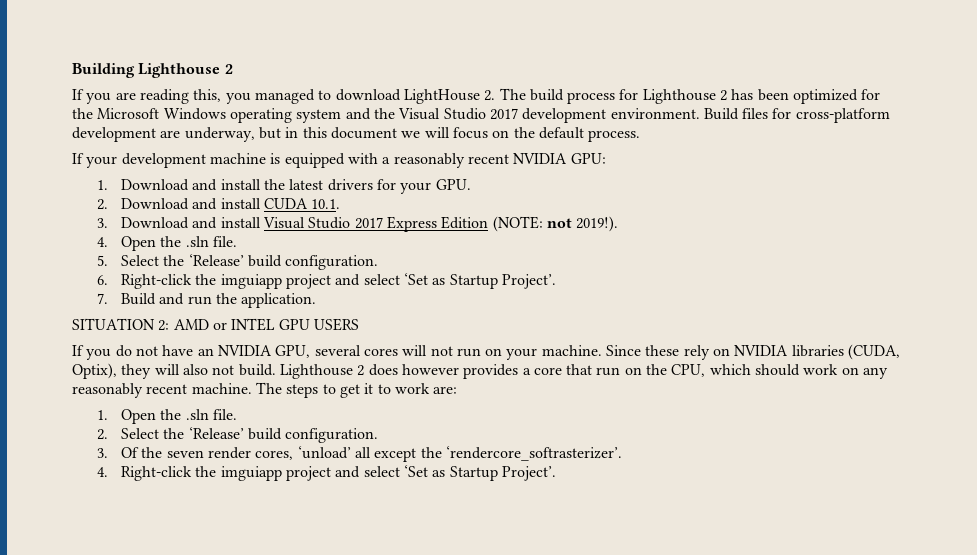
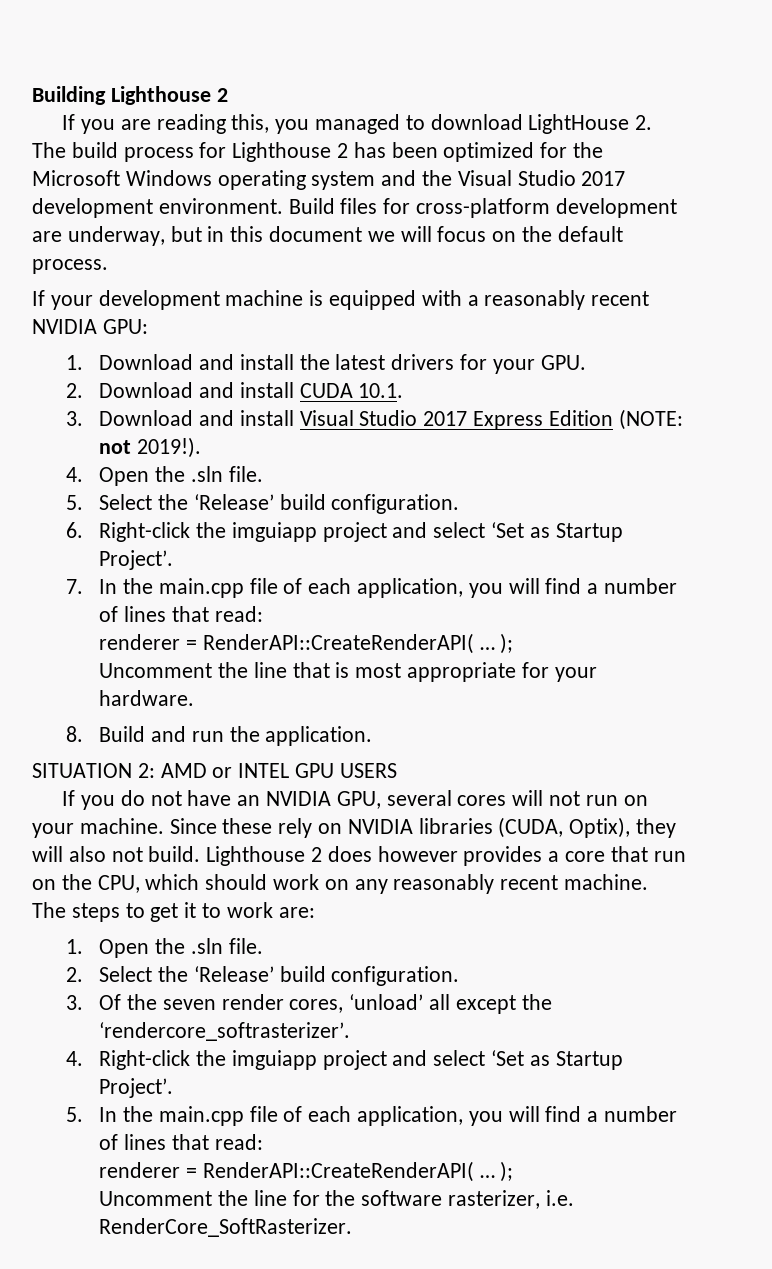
(108, 298) none -> [99,578,678,598] [99,606,263,622] [99,633,514,654] [99,662,597,682] [99,690,195,706] [65,726,83,742] In the main.cpp file of each application, you will find a number of lines that read: // renderer = RenderAPI::CreateRenderAPI( … ); // Uncomment the line that is most appropriate for your hardware. // 8.
(556, 473) none -> [65,1106,678,1126] [99,1134,263,1150] [99,1161,514,1182] [99,1190,574,1209] [99,1218,353,1237] // 5. In the main.cpp file of each application, you will find a number of lines that read: // renderer = RenderAPI::CreateRenderAPI( … ); // Uncomment the line for the software rasterizer, i.e. RenderCore_SoftRasterizer.

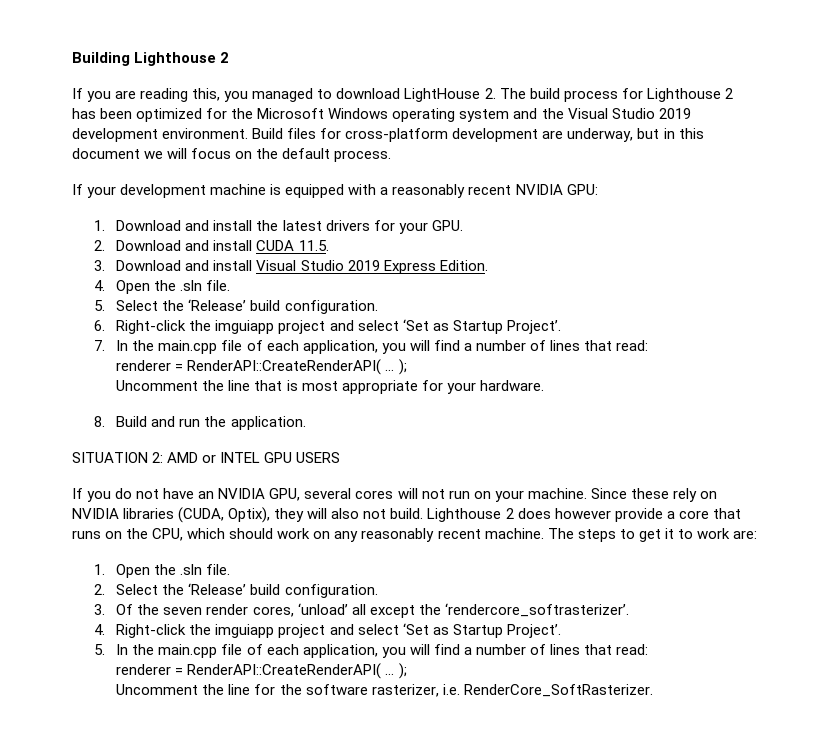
[581,171,626,186] 2017 -> [658,108,691,119] 2019
[358,383,404,398] 10.1. -> [298,240,329,251] 11.5.
[423,409,683,430] [99,437,201,458] 2017 Express Edition (NOTE: not 2019!). -> [347,260,488,274] 2019 Express Edition.
[463,846,543,866] provides -> [614,508,663,522] provide
[653,851,686,862] run -> [72,530,101,539] runs

